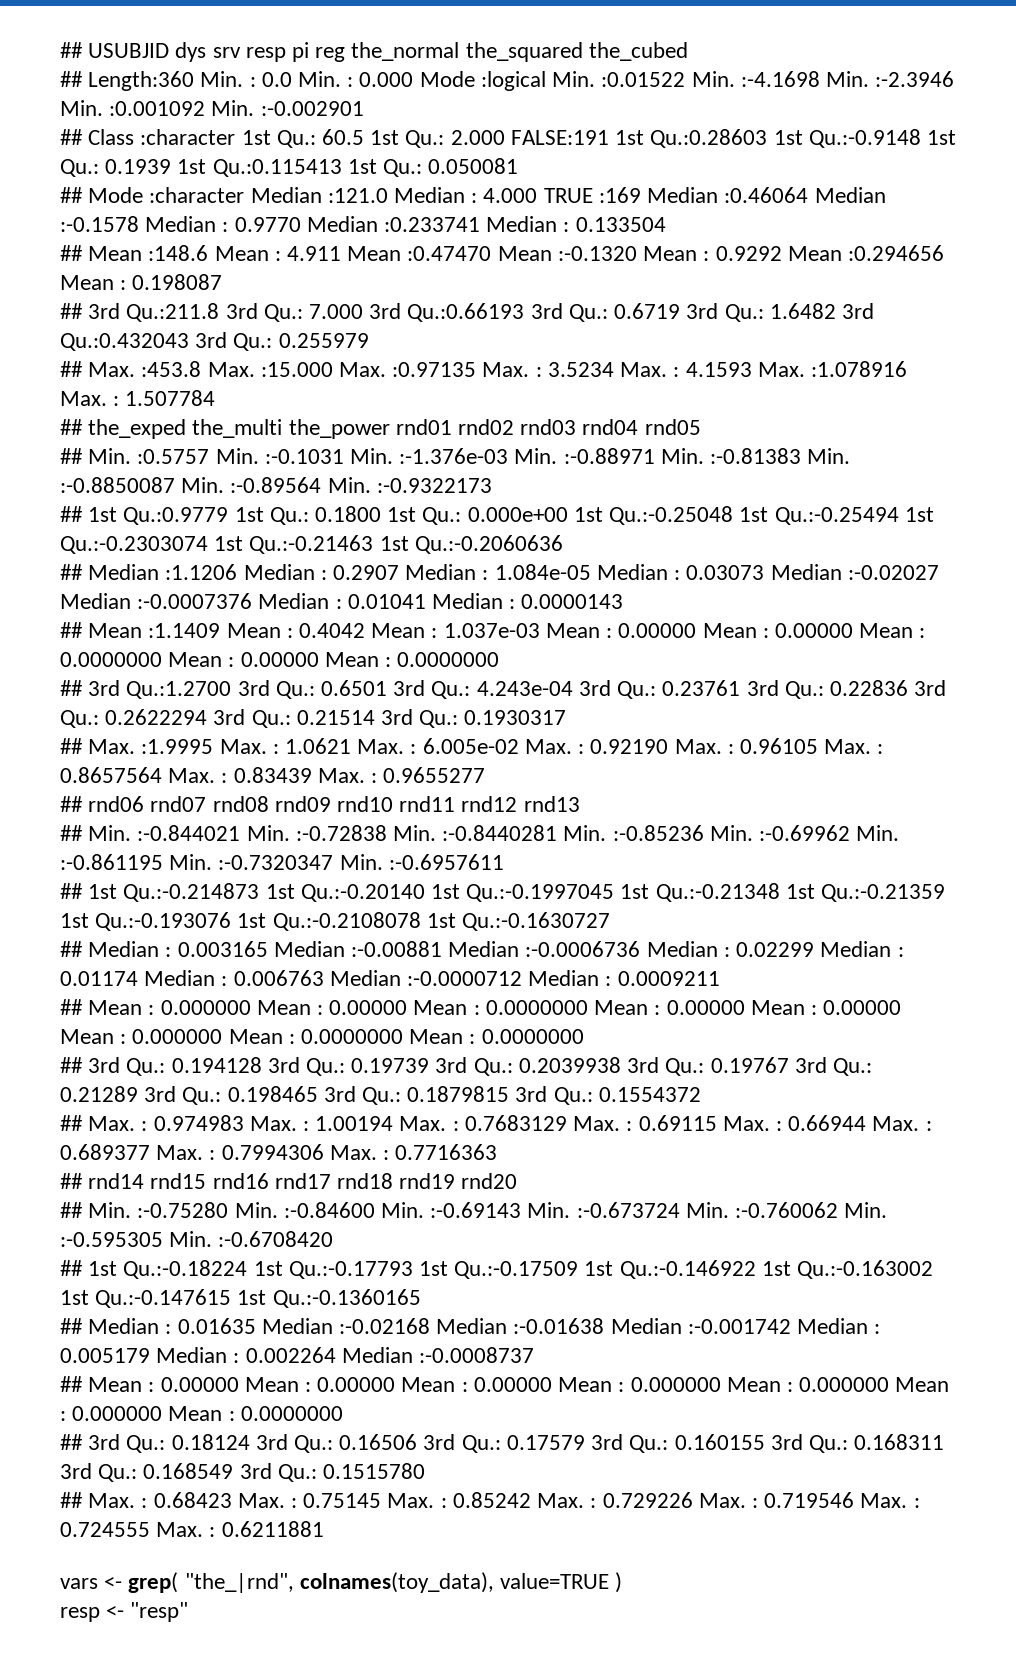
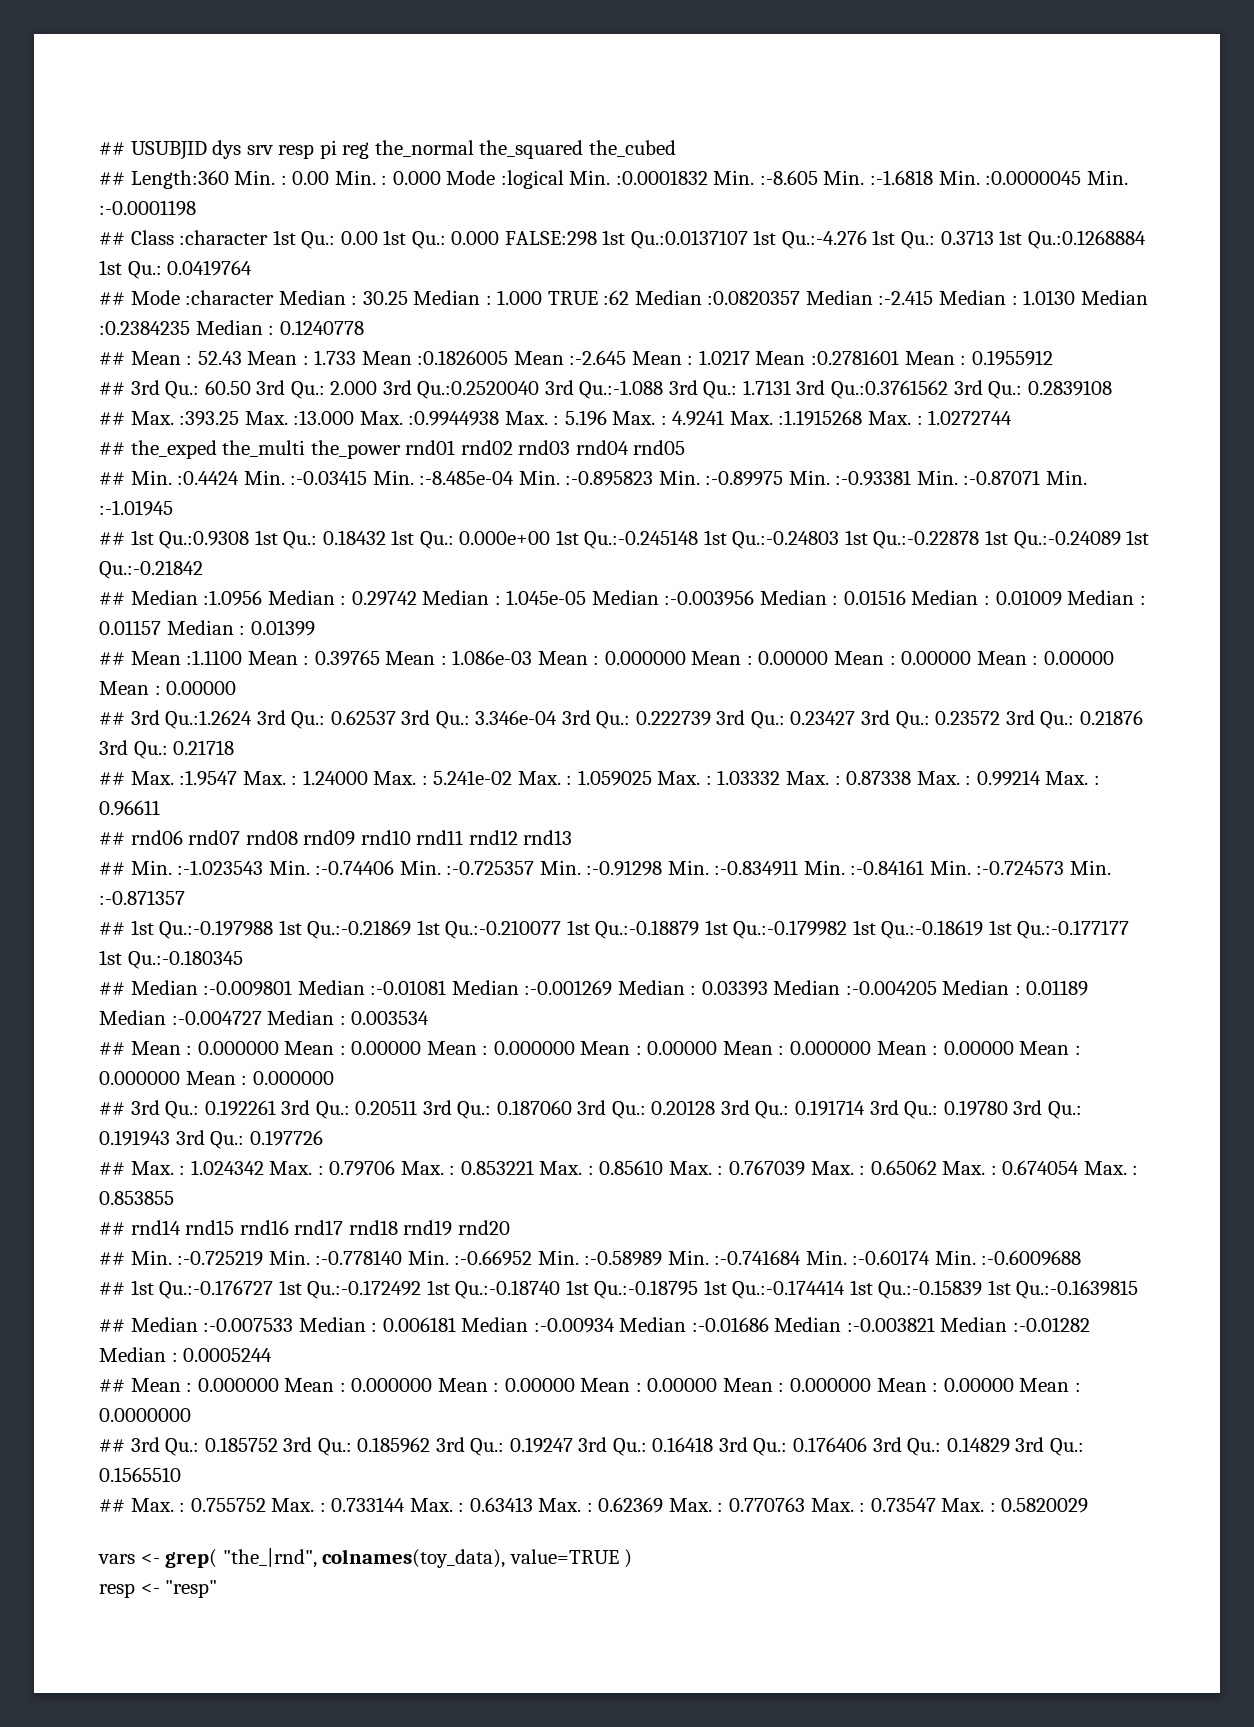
[261,72,292,87] 0.0 -> [292,171,330,185] 0.00
[601,71,955,87] [60,100,364,116] :0.01522 Min. :-4.1698 Min. :-2.3946 Min. :0.001092 Min. :-0.002901 -> [615,170,1128,185] [99,200,196,216] :0.0001832 Min. :-8.605 Min. :-1.6818 Min. :0.0000045 Min. :-0.0001198
[322,129,956,148] [60,158,519,177] 60.5 1st Qu.: 2.000 FALSE:191 1st Qu.:0.28603 1st Qu.:-0.9148 1st Qu.: 0.1939 1st Qu.:0.115413 1st Qu.: 0.050081 -> [340,230,1146,249] [99,260,253,279] 0.00 1st Qu.: 0.000 FALSE:298 1st Qu.:0.0137107 1st Qu.:-4.276 1st Qu.: 0.3713 1st Qu.:0.1268884 1st Qu.: 0.0419764
[327,187,886,203] [60,216,666,232] [60,245,944,261] [60,274,223,290] [60,303,874,322] [60,332,369,351] [60,361,907,377] [60,390,216,406] :121.0 Median : 4.000 TRUE :169 Median :0.46064 Median :-0.1578 Median : 0.9770 Median :0.233741 Median : 0.133504 // ## Mean :148.6 Mean : 4.911 Mean :0.47470 Mean :-0.1320 Mean : 0.9292 Mean :0.294656 Mean : 0.198087 // ## 3rd Qu.:211.8 3rd Qu.: 7.000 3rd Qu.:0.66193 3rd Qu.: 0.6719 3rd Qu.: 1.6482 3rd Qu.:0.432043 3rd Qu.: 0.255979 // ## Max. :453.8 Max. :15.000 Max. :0.97135 Max. : 3.5234 Max. : 4.1593 Max. :1.078916 Max. : 1.507784 -> [351,290,1148,305] [99,320,364,335] [99,350,1053,366] [99,380,1112,399] [99,410,1013,426] : 30.25 Median : 1.000 TRUE :62 Median :0.0820357 Median :-2.415 Median : 1.0130 Median :0.2384235 Median : 0.1240778 // ## Mean : 52.43 Mean : 1.733 Mean :0.1826005 Mean :-2.645 Mean : 1.0217 Mean :0.2781601 Mean : 0.1955912 // ## 3rd Qu.: 60.50 3rd Qu.: 2.000 3rd Qu.:0.2520040 3rd Qu.:-1.088 3rd Qu.: 1.7131 3rd Qu.:0.3761562 3rd Qu.: 0.2839108 // ## Max. :393.25 Max. :13.000 Max. :0.9944938 Max. : 5.196 Max. : 4.9241 Max. :1.1915268 Max. : 1.0272744
[137,448,851,464] [60,477,492,493] [60,506,382,525] :0.5757 Min. :-0.1031 Min. :-1.376e-03 Min. :-0.88971 Min. :-0.81383 Min. :-0.8850087 Min. :-0.89564 Min. :-0.9322173 // ## 1st Qu.:0.9779 1st Qu.: 0.1800 -> [177,470,1088,486] [99,500,173,516] [99,530,386,549] :0.4424 Min. :-0.03415 Min. :-8.485e-04 Min. :-0.895823 Min. :-0.89975 Min. :-0.93381 Min. :-0.87071 Min. :-1.01945 // ## 1st Qu.:0.9308 1st Qu.: 0.18432
[609,506,934,525] [60,535,563,554] [60,564,939,580] [60,593,624,609] [60,622,926,638] [60,652,500,667] [60,680,947,699] [60,709,567,728] [60,738,884,754] [60,767,486,783] Qu.:-0.25048 1st Qu.:-0.25494 1st Qu.:-0.2303074 1st Qu.:-0.21463 1st Qu.:-0.2060636 // ## Median :1.1206 Median : 0.2907 Median : 1.084e-05 Median : 0.03073 Median :-0.02027 Median :-0.0007376 Median : 0.01041 Median : 0.0000143 // ## Mean :1.1409 Mean : 0.4042 Mean : 1.037e-03 Mean : 0.00000 Mean : 0.00000 Mean : 0.0000000 Mean : 0.00000 Mean : 0.0000000 // ## 3rd Qu.:1.2700 3rd Qu.: 0.6501 3rd Qu.: 4.243e-04 3rd Qu.: 0.23761 3rd Qu.: 0.22836 3rd Qu.: 0.2622294 3rd Qu.: 0.21514 3rd Qu.: 0.1930317 // ## Max. :1.9995 Max. : 1.0621 Max. : 6.005e-02 Max. : 0.92190 Max. : 0.96105 Max. : 0.8657564 Max. : 0.83439 Max. : 0.9655277 -> [584,530,1150,549] [99,560,203,579] [99,590,1146,606] [99,620,315,636] [99,650,1114,666] [99,681,237,695] [99,710,1143,729] [99,740,235,759] [99,770,1100,786] [99,800,160,816] Qu.:-0.245148 1st Qu.:-0.24803 1st Qu.:-0.22878 1st Qu.:-0.24089 1st Qu.:-0.21842 // ## Median :1.0956 Median : 0.29742 Median : 1.045e-05 Median :-0.003956 Median : 0.01516 Median : 0.01009 Median : 0.01157 Median : 0.01399 // ## Mean :1.1100 Mean : 0.39765 Mean : 1.086e-03 Mean : 0.000000 Mean : 0.00000 Mean : 0.00000 Mean : 0.00000 Mean : 0.00000 // ## 3rd Qu.:1.2624 3rd Qu.: 0.62537 3rd Qu.: 3.346e-04 3rd Qu.: 0.222739 3rd Qu.: 0.23427 3rd Qu.: 0.23572 3rd Qu.: 0.21876 3rd Qu.: 0.21718 // ## Max. :1.9547 Max. : 1.24000 Max. : 5.241e-02 Max. : 1.059025 Max. : 1.03332 Max. : 0.87338 Max. : 0.99214 Max. : 0.96611
[137,825,900,841] [60,854,504,870] [60,883,946,902] [60,912,611,931] [60,941,904,957] [60,970,720,986] :-0.844021 Min. :-0.72838 Min. :-0.8440281 Min. :-0.85236 Min. :-0.69962 Min. :-0.861195 Min. :-0.7320347 Min. :-0.6957611 // ## 1st Qu.:-0.214873 1st Qu.:-0.20140 1st Qu.:-0.1997045 1st Qu.:-0.21348 1st Qu.:-0.21359 1st Qu.:-0.193076 1st Qu.:-0.2108078 1st Qu.:-0.1630727 // ## Median : 0.003165 Median :-0.00881 Median :-0.0006736 Median : 0.02299 Median : 0.01174 Median : 0.006763 Median :-0.0000712 Median : 0.0009211 -> [177,860,1112,876] [99,890,185,905] [99,920,1130,939] [99,950,243,969] [99,980,1089,996] [99,1010,430,1025] :-1.023543 Min. :-0.74406 Min. :-0.725357 Min. :-0.91298 Min. :-0.834911 Min. :-0.84161 Min. :-0.724573 Min. :-0.871357 // ## 1st Qu.:-0.197988 1st Qu.:-0.21869 1st Qu.:-0.210077 1st Qu.:-0.18879 1st Qu.:-0.179982 1st Qu.:-0.18619 1st Qu.:-0.177177 1st Qu.:-0.180345 // ## Median :-0.009801 Median :-0.01081 Median :-0.001269 Median : 0.03393 Median :-0.004205 Median : 0.01189 Median :-0.004727 Median : 0.003534
[485,1000,902,1015] [60,1029,584,1044] [60,1057,872,1076] [60,1086,701,1105] [60,1115,932,1131] [60,1144,498,1160] 0.0000000 Mean : 0.00000 Mean : 0.00000 Mean : 0.000000 Mean : 0.0000000 Mean : 0.0000000 // ## 3rd Qu.: 0.194128 3rd Qu.: 0.19739 3rd Qu.: 0.2039938 3rd Qu.: 0.19767 3rd Qu.: 0.21289 3rd Qu.: 0.198465 3rd Qu.: 0.1879815 3rd Qu.: 0.1554372 // ## Max. : 0.974983 Max. : 1.00194 Max. : 0.7683129 Max. : 0.69115 Max. : 0.66944 Max. : 0.689377 Max. : 0.7994306 Max. : 0.7716363 -> [493,1041,1081,1055] [99,1071,334,1085] [99,1100,1082,1119] [99,1130,323,1149] [99,1160,1139,1176] [99,1191,174,1205] 0.000000 Mean : 0.00000 Mean : 0.000000 Mean : 0.00000 Mean : 0.000000 Mean : 0.000000 // ## 3rd Qu.: 0.192261 3rd Qu.: 0.20511 3rd Qu.: 0.187060 3rd Qu.: 0.20128 3rd Qu.: 0.191714 3rd Qu.: 0.19780 3rd Qu.: 0.191943 3rd Qu.: 0.197726 // ## Max. : 1.024342 Max. : 0.79706 Max. : 0.853221 Max. : 0.85610 Max. : 0.767039 Max. : 0.65062 Max. : 0.674054 Max. : 0.853855
[137,1202,888,1218] [60,1231,334,1247] [60,1260,934,1279] [60,1289,421,1308] [60,1318,881,1334] [60,1347,535,1363] [60,1376,239,1392] :-0.75280 Min. :-0.84600 Min. :-0.69143 Min. :-0.673724 Min. :-0.760062 Min. :-0.595305 Min. :-0.6708420 // ## 1st Qu.:-0.18224 1st Qu.:-0.17793 1st Qu.:-0.17509 1st Qu.:-0.146922 1st Qu.:-0.163002 1st Qu.:-0.147615 1st Qu.:-0.1360165 // ## Median : 0.01635 Median :-0.02168 Median :-0.01638 Median :-0.001742 Median : 0.005179 Median : 0.002264 Median :-0.0008737 // ## Mean : 0.00000 -> [177,1250,1082,1266] [99,1280,1139,1299] [99,1317,1090,1333] [99,1347,273,1362] [99,1378,433,1392] :-0.725219 Min. :-0.778140 Min. :-0.66952 Min. :-0.58989 Min. :-0.741684 Min. :-0.60174 Min. :-0.6009688 // ## 1st Qu.:-0.176727 1st Qu.:-0.172492 1st Qu.:-0.18740 1st Qu.:-0.18795 1st Qu.:-0.174414 1st Qu.:-0.15839 1st Qu.:-0.1639815 // ## Median :-0.007533 Median : 0.006181 Median :-0.00934 Median :-0.01686 Median :-0.003821 Median :-0.01282 Median : 0.0005244 // ## Mean : 0.000000 Mean : 0.000000
[799,1377,950,1392] [60,1406,343,1421] [60,1434,945,1453] [60,1463,426,1482] [60,1492,920,1508] [60,1521,324,1537] 0.000000 Mean : 0.000000 Mean : 0.0000000 // ## 3rd Qu.: 0.18124 3rd Qu.: 0.16506 3rd Qu.: 0.17579 3rd Qu.: 0.160155 3rd Qu.: 0.168311 3rd Qu.: 0.168549 3rd Qu.: 0.1515780 // ## Max. : 0.68423 Max. : 0.75145 Max. : 0.85242 Max. : 0.729226 Max. : 0.719546 Max. : 0.724555 Max. : 0.6211881 -> [943,1378,1081,1392] [99,1408,191,1422] [99,1437,1084,1456] [99,1467,181,1482] [99,1497,1089,1513] 0.00000 Mean : 0.0000000 // ## 3rd Qu.: 0.185752 3rd Qu.: 0.185962 3rd Qu.: 0.19247 3rd Qu.: 0.16418 3rd Qu.: 0.176406 3rd Qu.: 0.14829 3rd Qu.: 0.1565510 // ## Max. : 0.755752 Max. : 0.733144 Max. : 0.63413 Max. : 0.62369 Max. : 0.770763 Max. : 0.73547 Max. : 0.5820029

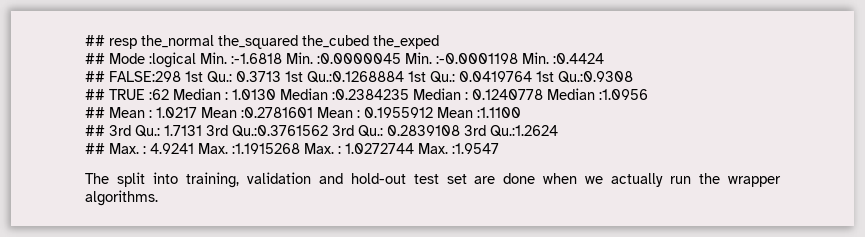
[99,140,370,160] ## USUBJID dys srv resp pi reg -> [85,35,137,49] ## resp
[99,170,818,189] // ## Length:360 Min. : 0.00 Min. : 0.000 Mode :logical Min. :0.0001832 Min. :-8.605 -> [373,35,439,49] [85,52,196,68] the_exped // ## Mode :logical
[99,230,867,249] // ## Class :character 1st Qu.: 0.00 1st Qu.: 0.000 FALSE:298 1st Qu.:0.0137107 1st Qu.:-4.276 -> [522,52,604,64] [85,71,181,82] Min. :0.4424 // ## FALSE:298
[99,290,934,305] // ## Mode :character Median : 30.25 Median : 1.000 TRUE :62 Median :0.0820357 Median :-2.415 -> [536,71,633,83] [85,89,169,100] 1st Qu.:0.9308 // ## TRUE :62
[99,350,694,365] // ## Mean : 52.43 Mean : 1.733 Mean :0.1826005 Mean :-2.645 Mean : -> [547,88,648,100] [85,107,152,118] Median :1.0956 // ## Mean :
[99,380,738,399] // ## 3rd Qu.: 60.50 3rd Qu.: 2.000 3rd Qu.:0.2520040 3rd Qu.:-1.088 3rd Qu.: -> [437,107,521,118] [85,125,160,137] Mean :1.1100 // ## 3rd Qu.:
[99,410,656,426] // ## Max. :393.25 Max. :13.000 Max. :0.9944938 Max. : 5.196 Max. -> [464,125,558,137] [85,143,139,154] 3rd Qu.:1.2624 // ## Max.
[99,440,686,459] [99,470,1088,486] [99,500,173,516] [99,530,1150,549] [99,560,203,579] [99,590,1146,606] [99,620,315,636] [99,650,1114,666] [99,681,237,695] [99,710,1143,729] [99,740,235,759] [99,770,1100,786] [99,800,160,816] [99,830,573,846] [99,860,1112,876] [99,890,185,905] [99,920,1130,939] [99,950,243,969] [99,980,1089,996] [99,1010,430,1025] [99,1041,1081,1055] [99,1071,334,1085] [99,1100,1082,1119] [99,1130,323,1149] [99,1160,1139,1176] [99,1191,174,1205] [99,1220,510,1236] [99,1250,1082,1266] [99,1280,1139,1299] [99,1317,1090,1333] [99,1347,273,1362] [99,1378,1081,1392] [99,1408,191,1422] [99,1437,1084,1456] [99,1467,181,1482] [99,1497,1089,1513] [98,1548,633,1568] [99,1580,218,1598] // ## the_exped the_multi the_power rnd01 rnd02 rnd03 rnd04 rnd05 // ## Min. :0.4424 Min. :-0.03415 Min. :-8.485e-04 Min. :-0.895823 Min. :-0.89975 Min. :-0.93381 Min. :-0.87071 Min. :-1.01945 // ## 1st Qu.:0.9308 1st Qu.: 0.18432 1st Qu.: 0.000e+00 1st Qu.:-0.245148 1st Qu.:-0.24803 1st Qu.:-0.22878 1st Qu.:-0.24089 1st Qu.:-0.21842 // ## Median :1.0956 Median : 0.29742 Median : 1.045e-05 Median :-0.003956 Median : 0.01516 Median : 0.01009 Median : 0.01157 Median : 0.01399 // ## Mean :1.1100 Mean : 0.39765 Mean : 1.086e-03 Mean : 0.000000 Mean : 0.00000 Mean : 0.00000 Mean : 0.00000 Mean : 0.00000 // ## 3rd Qu.:1.2624 3rd Qu.: 0.62537 3rd Qu.: 3.346e-04 3rd Qu.: 0.222739 3rd Qu.: 0.23427 3rd Qu.: 0.23572 3rd Qu.: 0.21876 3rd Qu.: 0.21718 // ## Max. :1.9547 Max. : 1.24000 Max. : 5.241e-02 Max. : 1.059025 Max. : 1.03332 Max. : 0.87338 Max. : 0.99214 Max. : 0.96611 // ## rnd06 rnd07 rnd08 rnd09 rnd10 rnd11 rnd12 rnd13 // ## Min. :-1.023543 Min. :-0.74406 Min. :-0.725357 Min. :-0.91298 Min. :-0.834911 Min. :-0.84161 Min. :-0.724573 Min. :-0.871357 // ## 1st Qu.:-0.197988 1st Qu.:-0.21869 1st Qu.:-0.210077 1st Qu.:-0.18879 1st Qu.:-0.179982 1st Qu.:-0.18619 1st Qu.:-0.177177 1st Qu.:-0.180345 // ## Median :-0.009801 Median :-0.01081 Median :-0.001269 Median : 0.03393 Median :-0.004205 Median : 0.01189 Median :-0.004727 Median : 0.003534 // ## Mean : 0.000000 Mean : 0.00000 Mean : 0.000000 Mean : 0.00000 Mean : 0.000000 Mean : 0.00000 Mean : 0.000000 Mean : 0.000000 // ## 3rd Qu.: 0.192261 3rd Qu.: 0.20511 3rd Qu.: 0.187060 3rd Qu.: 0.20128 3rd Qu.: 0.191714 3rd Qu.: 0.19780 3rd Qu.: 0.191943 3rd Qu.: 0.197726 // ## Max. : 1.024342 Max. : 0.79706 Max. : 0.853221 Max. : 0.85610 Max. : 0.767039 Max. : 0.65062 Max. : 0.674054 Max. : 0.853855 // ## rnd14 rnd15 rnd16 rnd17 rnd18 rnd19 rnd20 // ## Min. :-0.725219 Min. :-0.778140 Min. :-0.66952 Min. :-0.58989 Min. :-0.741684 Min. :-0.60174 Min. :-0.6009688 // ## 1st Qu.:-0.176727 1st Qu.:-0.172492 1st Qu.:-0.18740 1st Qu.:-0.18795 1st Qu.:-0.174414 1st Qu.:-0.15839 1st Qu.:-0.1639815 // ## Median :-0.007533 Median : 0.006181 Median :-0.00934 Median :-0.01686 Median :-0.003821 Median :-0.01282 Median : 0.0005244 // ## Mean : 0.000000 Mean : 0.000000 Mean : 0.00000 Mean : 0.00000 Mean : 0.000000 Mean : 0.00000 Mean : 0.0000000 // ## 3rd Qu.: 0.185752 3rd Qu.: 0.185962 3rd Qu.: 0.19247 3rd Qu.: 0.16418 3rd Qu.: 0.176406 3rd Qu.: 0.14829 3rd Qu.: 0.1565510 // ## Max. : 0.755752 Max. : 0.733144 Max. : 0.63413 Max. : 0.62369 Max. : 0.770763 Max. : 0.73547 Max. : 0.5820029 // vars <- grep( "the_|rnd", colnames(toy_data), value=TRUE ) // resp <- "resp" -> [418,143,499,154] [85,172,781,188] [85,190,158,206] Max. :1.9547 // The split into training, validation and hold-out test set are done when we actually run the wrapper algorithms.

